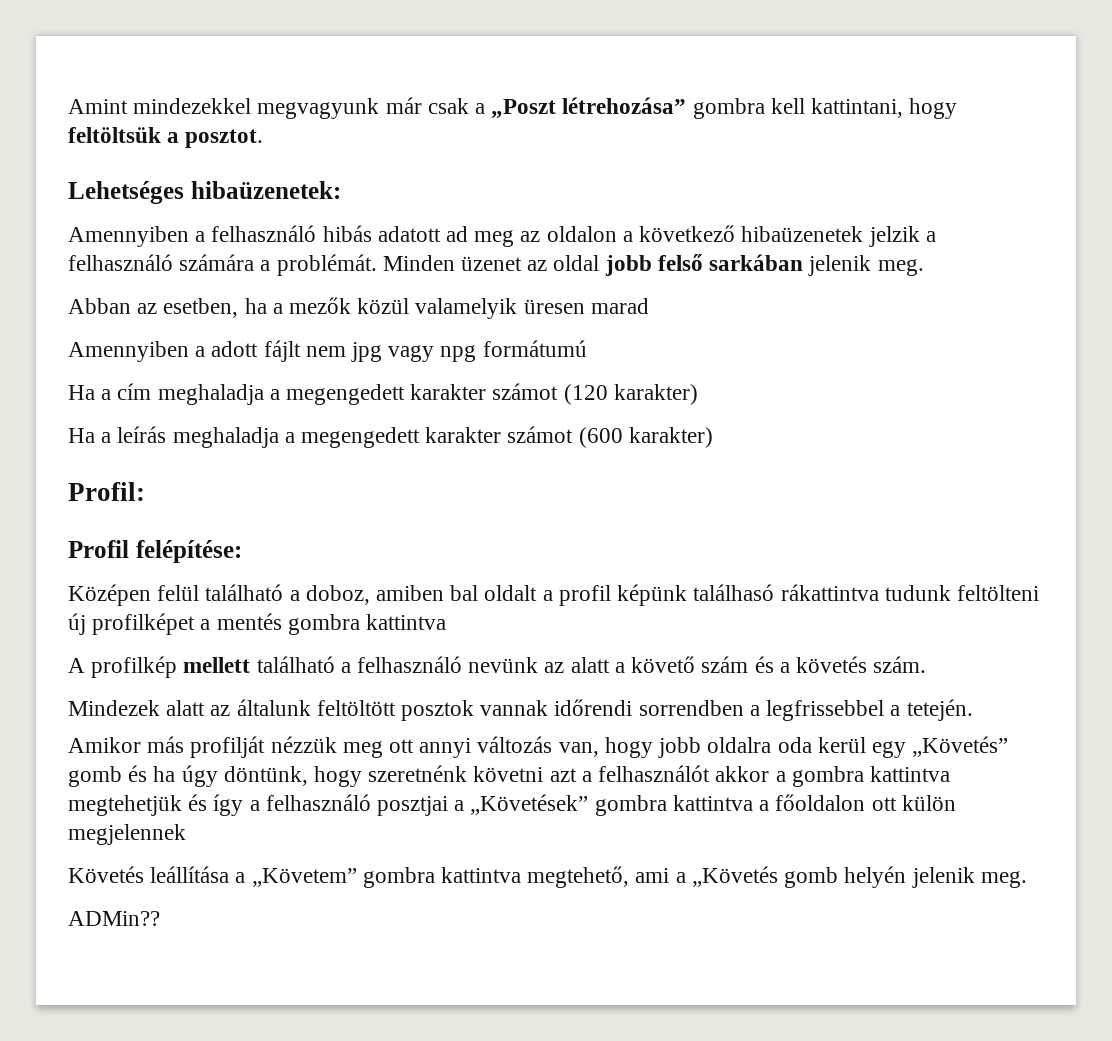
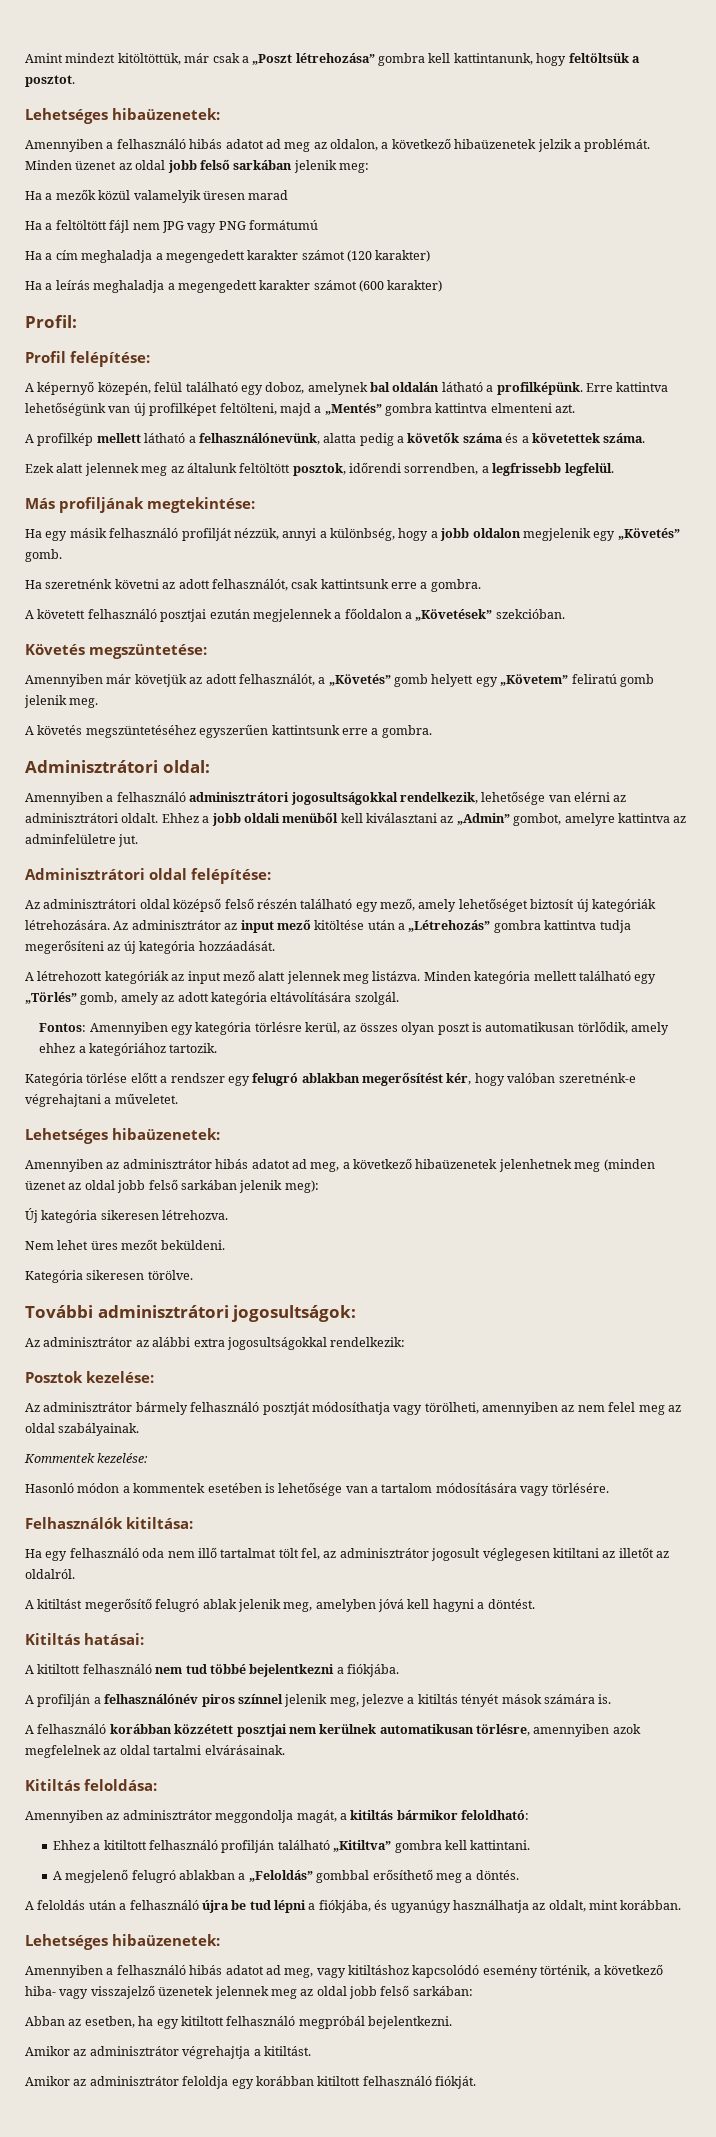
[133,98,380,119] mindezekkel megvagyunk -> [65,53,181,65] mindezt kitöltöttük,
[811,98,904,118] kattintani, -> [453,53,533,65] kattintanunk,
[377,226,441,242] adatott -> [225,139,264,149] adatot
[546,226,617,242] oldalon -> [330,139,378,151] oldalon,
[68,254,271,271] felhasználó számára a -> (581, 145) none
[877,259,924,276] [68,298,267,318] meg. // Abban az esetben, ha -> [339,163,369,173] [25,191,42,200] meg: // Ha
[68,340,477,362] Amennyiben a adott fájlt nem jpg vagy npg -> [25,220,246,233] Ha a feltöltött fájl nem JPG vagy PNG
[68,584,1039,606] [68,613,447,635] Középen felül található a doboz, amiben bal oldalt a profil képünk találhasó rákattintva tudunk feltölteni új profilképet a mentés gombra kattintva -> [25,381,669,395] [25,402,576,416] A képernyő közepén, felül található egy doboz, amelynek bal oldalán látható a profilképünk. Erre kattintva lehetőségünk van új profilképet feltölteni, majd a „Mentés” gombra kattintva elmenteni azt.
[256,656,927,673] [68,699,973,721] [68,736,1009,758] [68,765,950,787] [68,794,956,816] [68,824,186,845] [68,866,1027,888] [68,911,160,926] található a felhasználó nevünk az alatt a követő szám és a követés szám. // Mindezek alatt az általunk feltöltött posztok vannak időrendi sorrendben a legfrissebbel a tetején. // Amikor más profilját nézzük meg ott annyi változás van, hogy jobb oldalra oda kerül egy „Követés” gomb és ha úgy döntünk, hogy szeretnénk követni azt a felhasználót akkor a gombra kattintva megtehetjük és így a felhasználó posztjai a „Követések” gombra kattintva a főoldalon ott külön megjelennek // Követés leállítása a „Követem” gombra kattintva megtehető, ami a „Követés gomb helyén jelenik meg. // ADMin?? -> [144,432,646,446] [25,462,614,476] [25,497,255,513] [25,528,680,541] [25,549,62,562] [25,579,481,592] [25,608,565,622] [25,644,207,659] [25,674,654,687] [24,695,99,708] [25,724,432,738] [25,760,210,773] [25,791,627,805] [25,812,687,826] [25,834,139,847] [25,868,271,884] [25,898,656,912] [25,919,631,933] [25,940,275,954] [25,970,657,984] [25,992,399,1005] [39,1021,670,1035] [39,1043,218,1056] [25,1072,636,1086] [25,1093,178,1107] [25,1128,220,1144] [25,1158,655,1172] [25,1179,319,1193] [25,1208,229,1223] [25,1239,225,1250] [25,1270,193,1283] [25,1305,357,1322] [25,1337,406,1350] [25,1371,154,1383] [25,1402,681,1415] [25,1423,140,1436] [24,1453,149,1463] [25,1482,609,1496] [25,1517,193,1529] [25,1547,669,1561] [25,1569,75,1579] [25,1598,535,1612] [25,1633,144,1645] [25,1664,399,1677] [25,1694,612,1707] [25,1724,641,1737] [25,1745,285,1758] [25,1779,157,1791] [25,1810,529,1823] [52,1840,531,1853] [52,1869,519,1883] [25,1900,682,1913] [25,1934,220,1950] [25,1964,663,1978] [25,1985,473,1999] [25,2016,452,2029] [25,2046,311,2059] [25,2076,476,2089] látható a felhasználónevünk, alatta pedig a követők száma és a követettek száma. // Ezek alatt jelennek meg az általunk feltöltött posztok, időrendi sorrendben, a legfrissebb legfelül. // Más profiljának megtekintése: // Ha egy másik felhasználó profilját nézzük, annyi a különbség, hogy a jobb oldalon megjelenik egy „Követés” gomb. // Ha szeretnénk követni az adott felhasználót, csak kattintsunk erre a gombra. // A követett felhasználó posztjai ezután megjelennek a főoldalon a „Követések” szekcióban. // Követés megszüntetése: // Amennyiben már követjük az adott felhasználót, a „Követés” gomb helyett egy „Követem” feliratú gomb jelenik meg. // A követés megszüntetéséhez egyszerűen kattintsunk erre a gombra. // Adminisztrátori oldal: // Amennyiben a felhasználó adminisztrátori jogosultságokkal rendelkezik, lehetősége van elérni az adminisztrátori oldalt. Ehhez a jobb oldali menüből kell kiválasztani az „Admin” gombot, amelyre kattintva az adminfelületre jut. // Adminisztrátori oldal felépítése: // Az adminisztrátori oldal középső felső részén található egy mező, amely lehetőséget biztosít új kategóriák létrehozására. Az adminisztrátor az input mező kitöltése után a „Létrehozás” gombra kattintva tudja megerősíteni az új kategória hozzáadását. // A létrehozott kategóriák az input mező alatt jelennek meg listázva. Minden kategória mellett található egy „Törlés” gomb, amely az adott kategória eltávolítására szolgál. // Fontos: Amennyiben egy kategória törlésre kerül, az összes olyan poszt is automatikusan törlődik, amely ehhez a kategóriához tartozik. // Kategória törlése előtt a rendszer egy felugró ablakban megerősítést kér, hogy valóban szeretnénk-e végrehajtani a műveletet. // Lehetséges hibaüzenetek: // Amennyiben az adminisztrátor hibás adatot ad meg, a következő hibaüzenetek jelenhetnek meg (minden üzenet az oldal jobb felső sarkában jelenik meg): // Új kategória sikeresen létrehozva. // Nem lehet üres mezőt beküldeni. // Kategória sikeresen törölve. // További adminisztrátori jogosultságok: // Az adminisztrátor az alábbi extra jogosultságokkal rendelkezik: // Posztok kezelése: // Az adminisztrátor bármely felhasználó posztját módosíthatja vagy törölheti, amennyiben az nem felel meg az oldal szabályainak. // Kommentek kezelése: // Hasonló módon a kommentek esetében is lehetősége van a tartalom módosítására vagy törlésére. // Felhasználók kitiltása: // Ha egy felhasználó oda nem illő tartalmat tölt fel, az adminisztrátor jogosult véglegesen kitiltani az illetőt az oldalról. // A kitiltást megerősítő felugró ablak jelenik meg, amelyben jóvá kell hagyni a döntést. // Kitiltás hatásai: // A kitiltott felhasználó nem tud többé bejelentkezni a fiókjába. // A profilján a felhasználónév piros színnel jelenik meg, jelezve a kitiltás tényét mások számára is. // A felhasználó korábban közzétett posztjai nem kerülnek automatikusan törlésre, amennyiben azok megfelelnek az oldal tartalmi elvárásainak. // Kitiltás feloldása: // Amennyiben az adminisztrátor meggondolja magát, a kitiltás bármikor feloldható: // Ehhez a kitiltott felhasználó profilján található „Kitiltva” gombra kell kattintani. // A megjelenő felugró ablakban a „Feloldás” gombbal erősíthető meg a döntés. // A feloldás után a felhasználó újra be tud lépni a fiókjába, és ugyanúgy használhatja az oldalt, mint korábban. // Lehetséges hibaüzenetek: // Amennyiben a felhasználó hibás adatot ad meg, vagy kitiltáshoz kapcsolódó esemény történik, a következő hiba- vagy visszajelző üzenetek jelennek meg az oldal jobb felső sarkában: // Abban az esetben, ha egy kitiltott felhasználó megpróbál bejelentkezni. // Amikor az adminisztrátor végrehajtja a kitiltást. // Amikor az adminisztrátor feloldja egy korábban kitiltott felhasználó fiókját.

